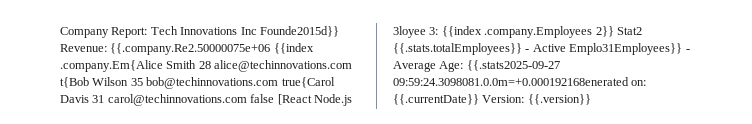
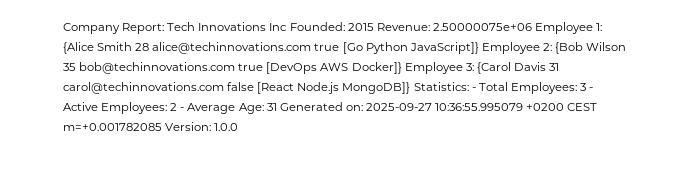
[259,26,339,37] [60,43,314,55] [60,60,353,72] [60,77,335,89] Founde2015d}} Revenue: {{.company.Re2.50000075e+06 {{index .company.Em{Alice Smith 28 alice@techinnovations.com t{Bob Wilson 35 bob@techinnovations.com true{Carol -> [289,22,603,34] [63,42,627,54] [63,62,511,74] Founded: 2015 Revenue: 2.50000075e+06 Employee 1: {Alice Smith 28 alice@techinnovations.com true [Go Python JavaScript]} Employee 2: {Bob Wilson 35 bob@techinnovations.com true [DevOps AWS Docker]} Employee 3: {Carol
[393,26,642,38] [393,43,690,55] [393,60,560,72] [393,77,647,86] [393,94,591,105] 3loyee 3: {{index .company.Employees 2}} Stat2 {{.stats.totalEmployees}} - Active Emplo31Employees}} - Average Age: {{.stats2025-09-27 09:59:24.3098081.0.0m=+0.000192168enerated on: {{.currentDate}} Version: {{.version}} -> [342,82,594,94] [63,102,598,114] [63,122,239,131] MongoDB]} Statistics: - Total Employees: 3 - Active Employees: 2 - Average Age: 31 Generated on: 2025-09-27 10:36:55.995079 +0200 CEST m=+0.001782085 Version: 1.0.0

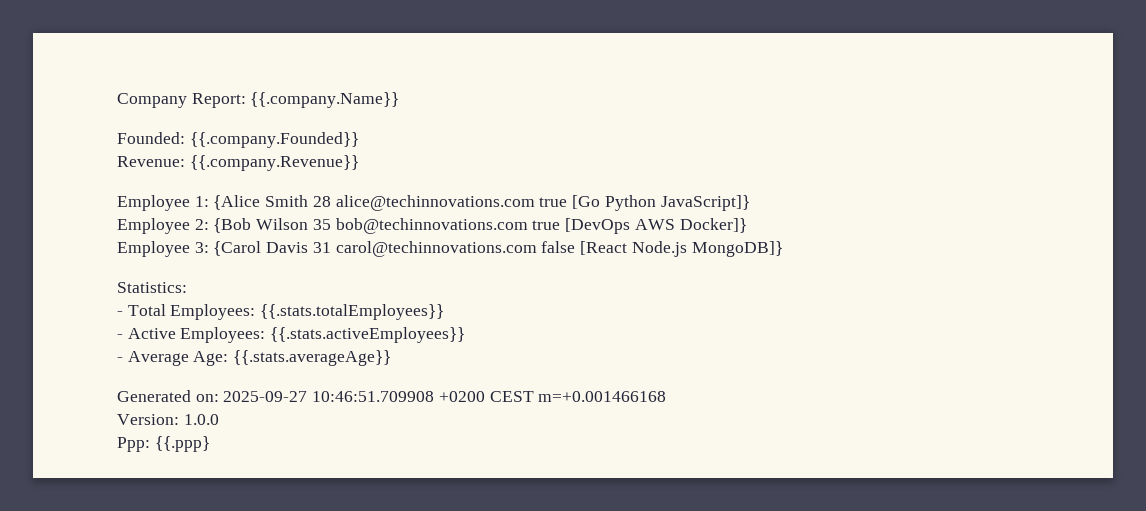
[167,22,532,31] Tech Innovations Inc Founded: 2015 Revenue: 2.50000075e+06 -> [250,92,400,108] [117,132,359,148] [117,155,359,171] {{.company.Name}} // Founded: {{.company.Founded}} // Revenue: {{.company.Revenue}} //
(479, 48) none -> (750, 203) //
(402, 68) none -> (747, 225) //
(411, 88) none -> (783, 249) //
(469, 86) none -> (187, 287) //
[579,83,586,91] 3 -> [260,304,445,320] {{.stats.totalEmployees}} //
[170,103,178,111] 2 -> [270,327,466,343] {{.stats.activeEmployees}} //
[266,103,277,111] 31 -> [233,350,392,366] {{.stats.averageAge}} //
[435,103,524,111] 10:36:55.995079 -> [312,391,435,402] 10:46:51.709908
[63,123,162,131] m=+0.001782085 -> [538,391,667,402] m=+0.001466168 //
(239, 127) none -> [117,436,210,452] // Ppp: {{.ppp}

